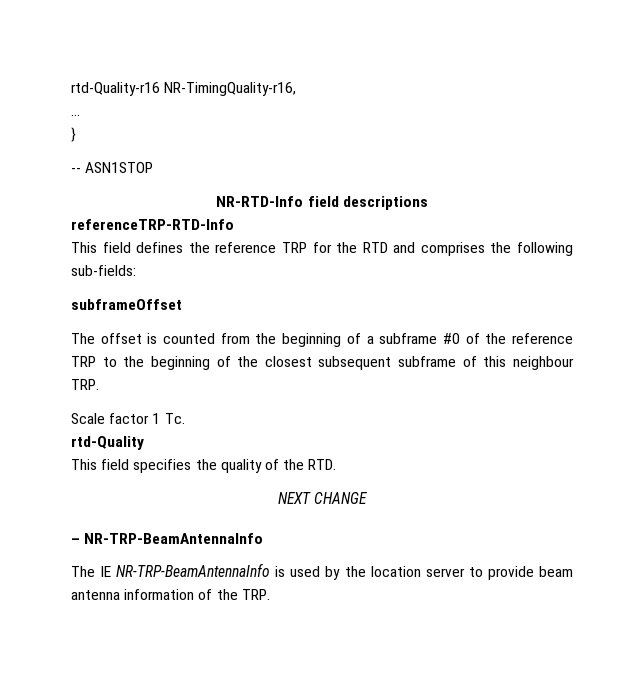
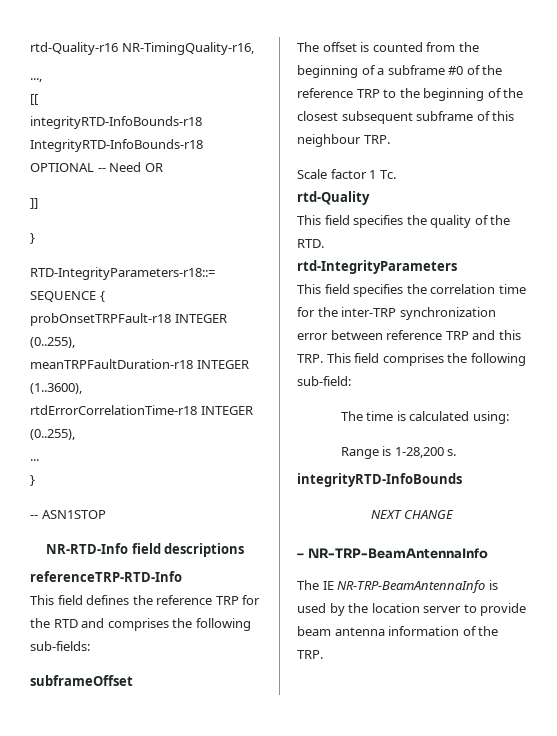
(297, 89) none -> [30,78,42,82] [30,94,38,105] [30,116,202,129] [30,139,203,152] [30,162,163,172] [30,198,38,209] [30,233,35,244] [30,267,215,280] [30,291,105,302] [30,313,227,326] [30,337,75,348] [30,359,249,369] [30,383,82,394] [30,405,253,415] [30,429,75,440] // ..., // [[ // integrityRTD-InfoBounds-r18 IntegrityRTD-InfoBounds-r18 OPTIONAL -- Need OR // ]] // } // RTD-IntegrityParameters-r18::= SEQUENCE { // probOnsetTRPFault-r18 INTEGER (0..255), // meanTRPFaultDuration-r18 INTEGER (1..3600), // rtdErrorCorrelationTime-r18 INTEGER (0..255),
(337, 464) none -> [297,260,457,274] [297,284,526,297] [297,307,496,320] [297,330,521,340] [297,353,526,366] [297,376,351,386] [340,411,509,424] [340,446,457,459] [297,473,462,487] // rtd-IntegrityParameters // This field specifies the correlation time for the inter-TRP synchronization error between reference TRP and this TRP. This field comprises the following sub-field: // The time is calculated using: // Range is 1-28,200 s. // integrityRTD-InfoBounds

